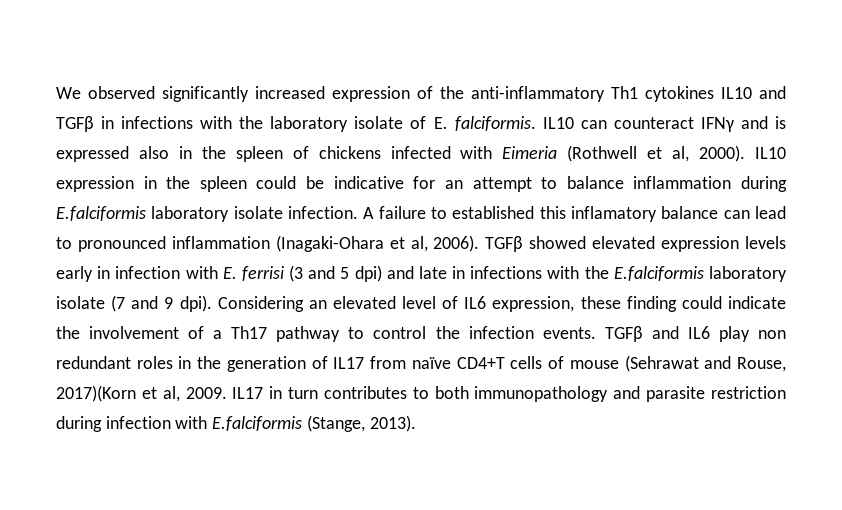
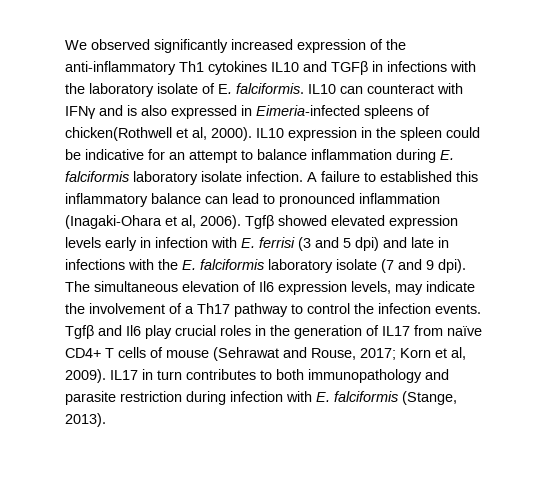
(694, 123) none -> [437,83,463,94] with
[56,145,638,162] expressed also in the spleen of chickens infected with Eimeria (Rothwell -> [141,105,430,119] [65,127,172,141] also expressed in Eimeria-infected spleens of chicken(Rothwell
[56,206,146,221] E.falciformis -> [440,150,454,160] [65,171,129,182] E. falciformis
[570,206,657,222] inflamatory -> [65,193,148,207] inflammatory
[485,236,524,252] TGFβ -> [245,215,274,229] Tgfβ
[613,266,704,281] E.falciformis -> [182,259,264,270] E. falciformis
[217,296,722,312] Considering an elevated level of IL6 expression, these finding could -> [65,281,423,295] The simultaneous elevation of Il6 expression levels, may
[604,326,787,342] [56,356,131,369] TGFβ and IL6 play non redundant -> [65,325,216,339] Tgfβ and Il6 play crucial
[456,357,505,369] CD4+T -> [65,348,114,358] CD4+ T
[56,385,227,402] 2017)(Korn et al, 2009. -> [360,347,466,360] [65,369,106,383] 2017; Korn et al, 2009).
[212,416,303,431] E.falciformis -> [316,391,398,402] E. falciformis

